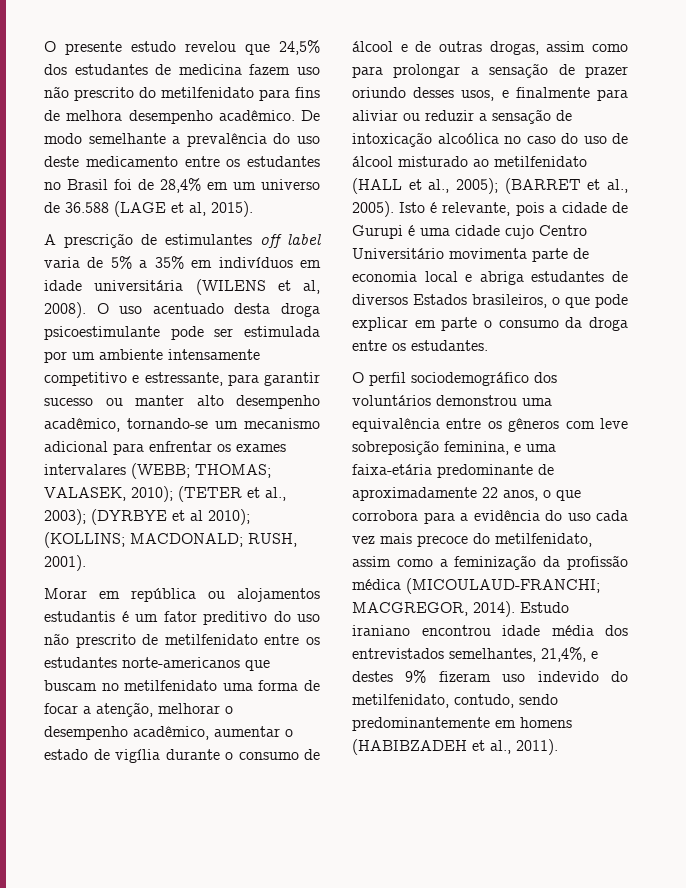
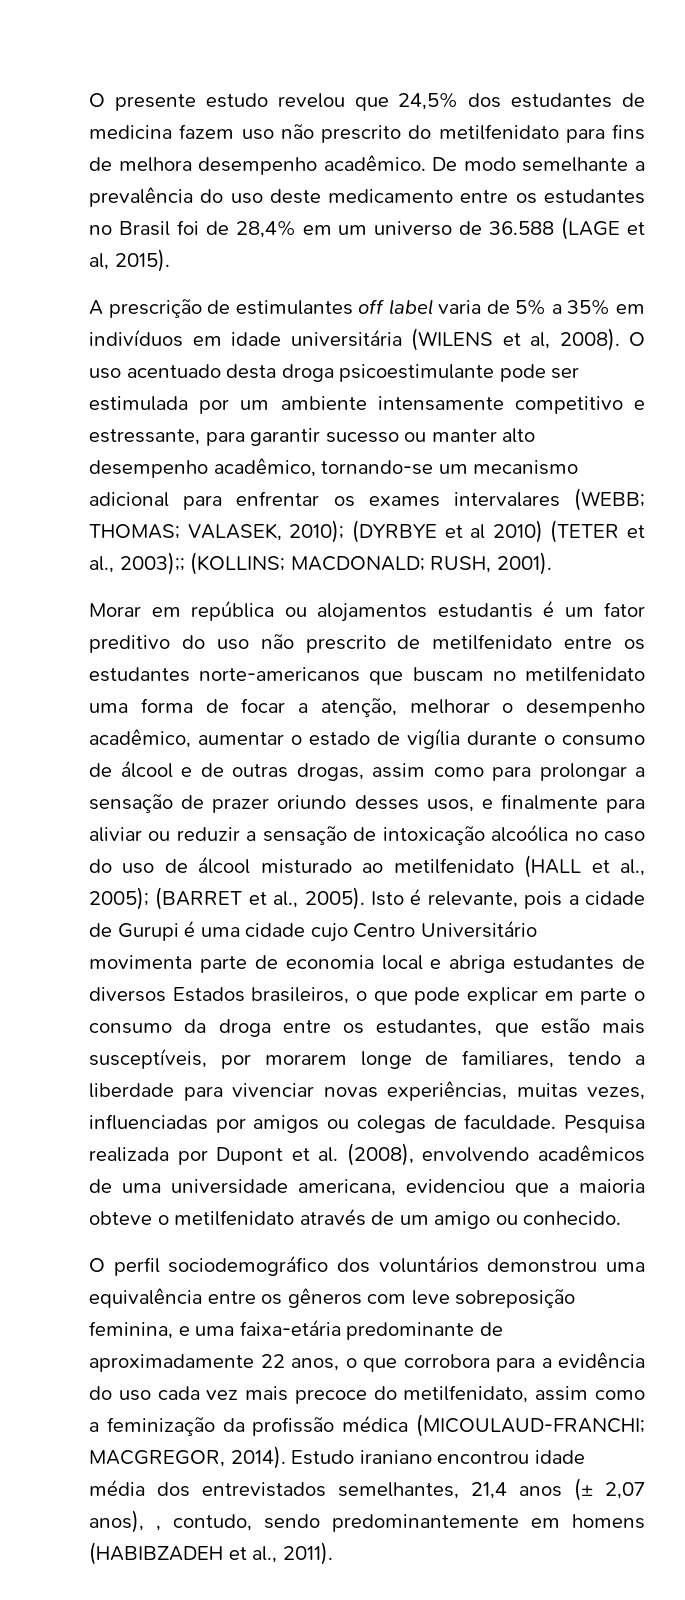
[178,486,286,502] [44,509,250,525] (TETER et al., 2003); (DYRBYE et al 2010); -> [351,520,645,543] [89,552,185,575] (DYRBYE et al 2010) (TETER et al., 2003);;
[411,340,488,351] estudantes. -> [376,1018,645,1037] [89,1048,645,1069] [89,1081,645,1101] [89,1114,645,1133] [89,1143,645,1166] [89,1179,645,1197] [89,1208,622,1229] estudantes, que estão mais susceptíveis, por morarem longe de familiares, tendo a liberdade para vivenciar novas experiências, muitas vezes, influenciadas por amigos ou colegas de faculdade. Pesquisa realizada por Dupont et al. (2008), envolvendo acadêmicos de uma universidade americana, evidenciou que a maioria obteve o metilfenidato através de um amigo ou conhecido.
[541,647,598,662] [352,670,628,683] [352,694,449,708] 21,4%, e destes 9% fizeram uso indevido do metilfenidato, -> [471,1478,645,1501] [89,1510,161,1533] 21,4 anos (± 2,07 anos), ,

